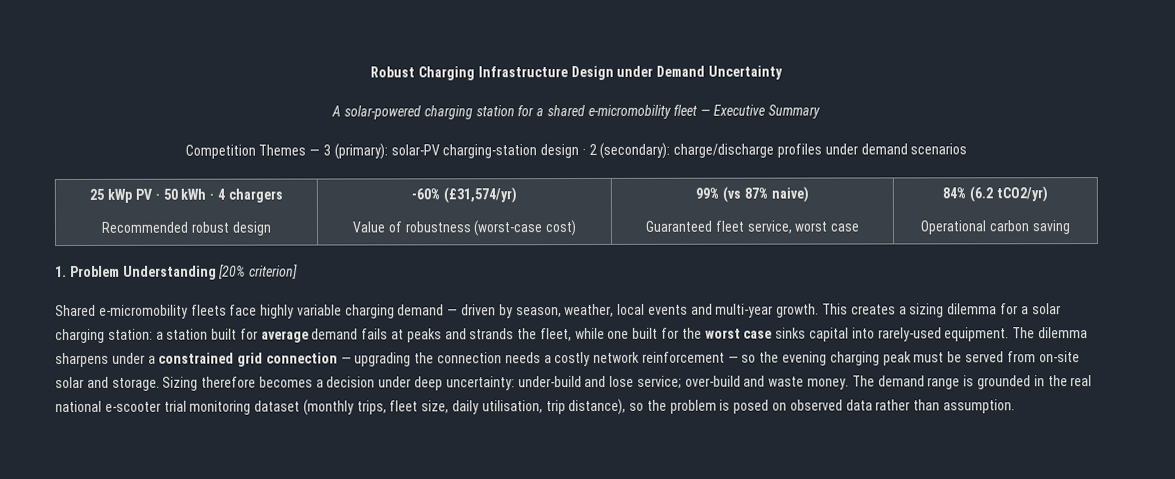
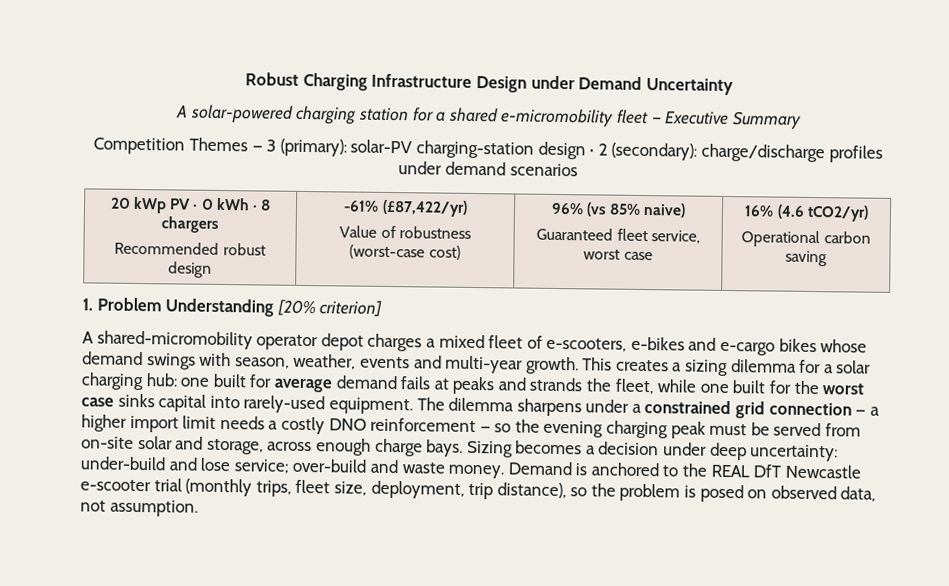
[89,188,105,200] 25 -> [109,197,131,209] 20
[162,188,178,200] 50 -> [200,198,214,210] 0
[216,188,225,200] 4 -> [260,199,272,211] 8
[411,187,517,204] -60% (£31,574/yr) -> [343,199,468,217] -61% (£87,422/yr)
[695,186,768,203] 99% (vs 87% -> [550,202,642,217] 96% (vs 85%
[942,186,993,203] 84% (6.2 -> [744,204,805,219] 16% (4.6
[55,304,513,319] Shared e-micromobility fleets face highly variable charging demand — driven by -> [82,330,868,356] [82,351,232,370] A shared-micromobility operator depot charges a mixed fleet of e-scooters, e-bikes and e-cargo bikes whose demand swings with
[617,303,646,315] local -> (357, 361) none
[107,328,209,340] station: a station -> [145,373,210,387] hub: one
[354,352,503,367] upgrading the connection -> [869,406,880,416] [81,414,217,433] a higher import limit
[593,351,641,363] network -> [328,418,367,431] DNO
[111,376,257,391] storage. Sizing therefore -> [206,438,513,458] storage, across enough charge bays. Sizing
[851,375,1093,390] [55,400,301,415] The demand range is grounded in the real national e-scooter trial monitoring dataset -> [507,461,861,479] [80,478,182,492] Demand is anchored to the REAL DfT Newcastle e-scooter trial
[452,400,543,415] daily utilisation, -> [370,480,465,499] deployment,
[845,399,941,411] data rather than -> [840,486,877,502] [80,500,106,512] data, not

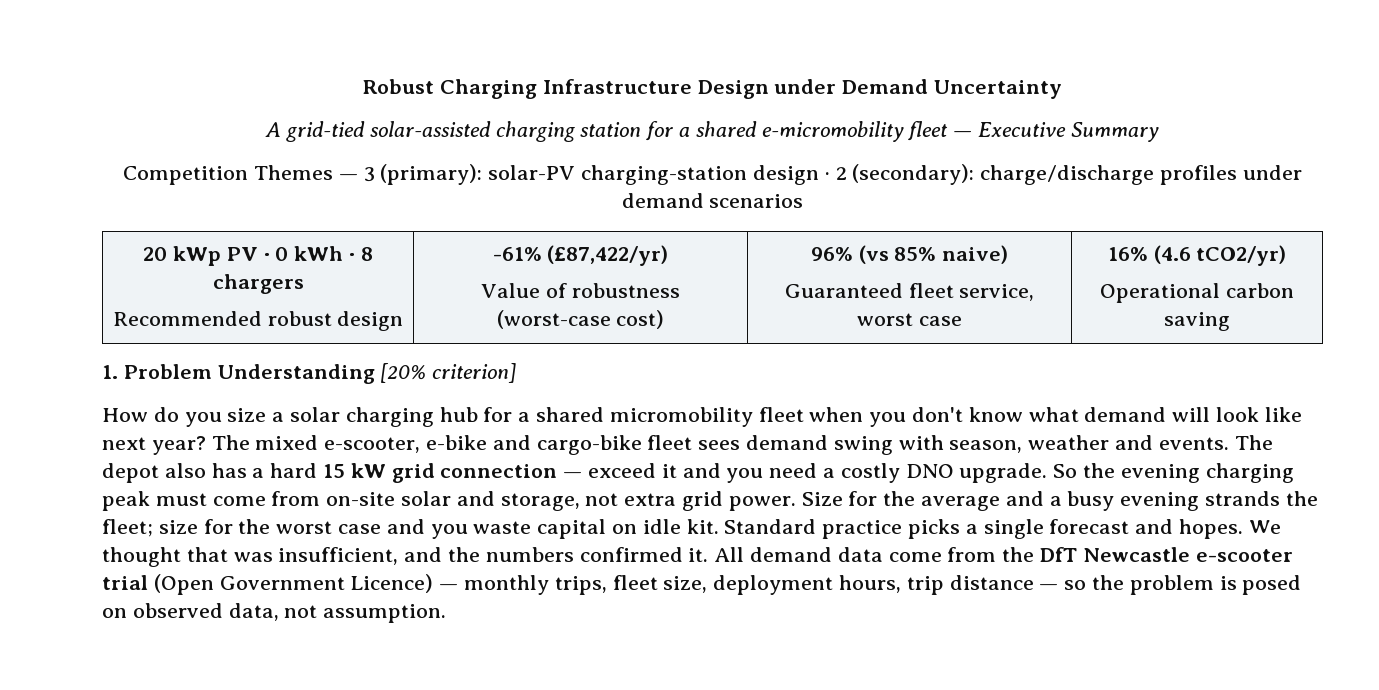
[190,104,294,124] solar-powered -> [285,121,491,142] grid-tied solar-assisted
[82,330,868,356] [82,351,872,377] [81,372,865,395] [81,393,880,419] [81,414,512,435] A shared-micromobility operator depot charges a mixed fleet of e-scooters, e-bikes and e-cargo bikes whose demand swings with season, weather, events and multi-year growth. This creates a sizing dilemma for a solar charging hub: one built for average demand fails at peaks and strands the fleet, while one built for the worst case sinks capital into rarely-used equipment. The dilemma sharpens under a constrained grid connection — a higher import limit needs a costly DNO reinforcement — so -> [102,407,1302,427] [102,435,1273,455] [102,463,1078,483] How do you size a solar charging hub for a shared micromobility fleet when you don't know what demand will look like next year? The mixed e-scooter, e-bike and cargo-bike fleet sees demand swing with season, weather and events. The depot also has a hard 15 kW grid connection — exceed it and you need a costly DNO upgrade. So
[750,422,822,437] be served -> [212,496,266,506] come
[267,438,839,462] [80,456,861,479] [80,478,567,500] across enough charge bays. Sizing becomes a decision under deep uncertainty: under-build and lose service; over-build and waste money. Demand is anchored to the REAL DfT Newcastle e-scooter trial (monthly trips, fleet size, deployment, trip distance), -> [585,491,1318,511] [102,519,1281,539] [102,547,1293,567] [102,574,1059,595] not extra grid power. Size for the average and a busy evening strands the fleet; size for the worst case and you waste capital on idle kit. Standard practice picks a single forecast and hopes. We thought that was insufficient, and the numbers confirmed it. All demand data come from the DfT Newcastle e-scooter trial (Open Government Licence) — monthly trips, fleet size, deployment hours, trip distance —

